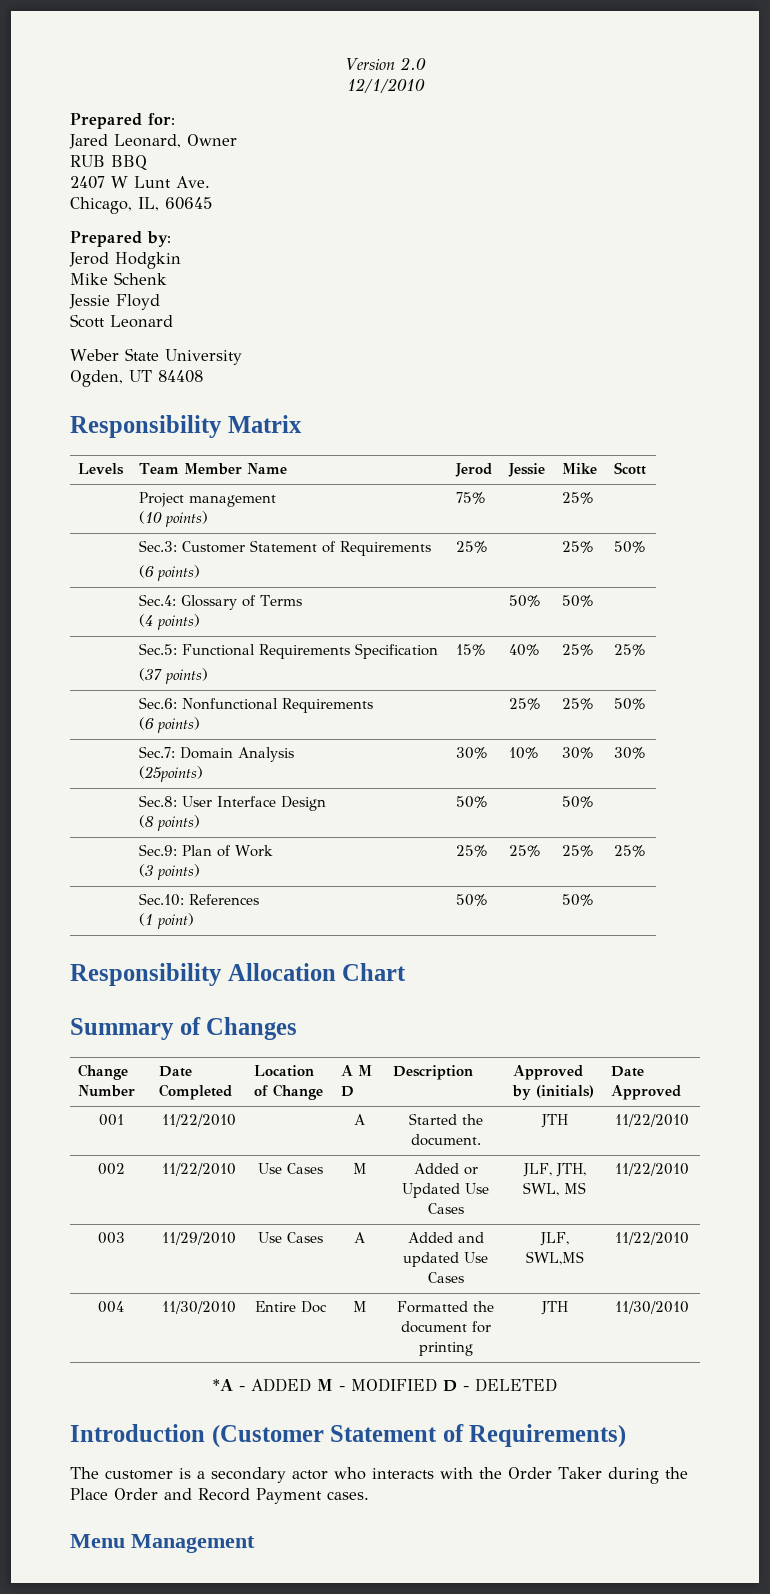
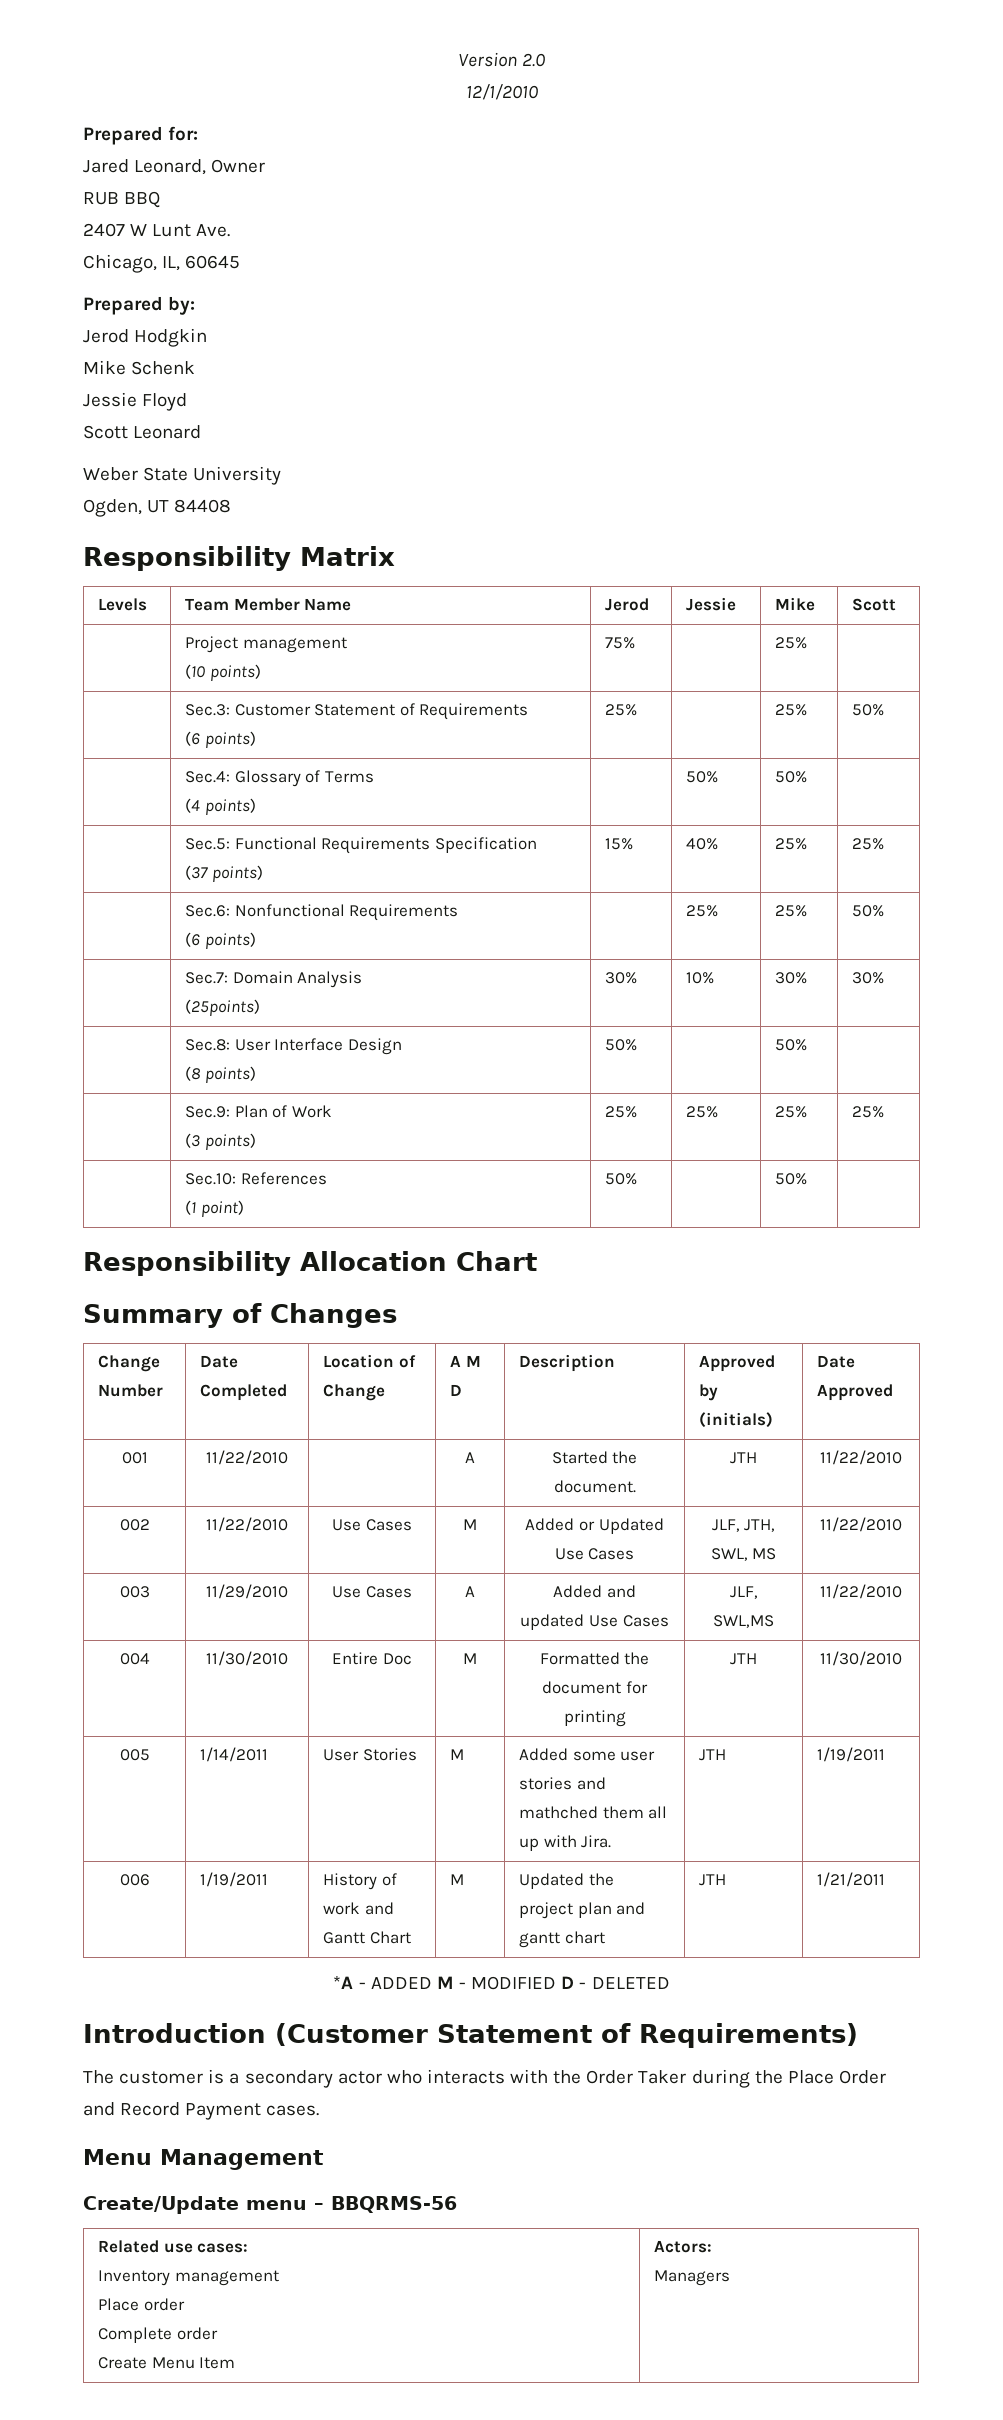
(689, 1307) none -> [119,1749,150,1761] [200,1747,269,1762] [323,1748,417,1761] [450,1749,465,1760] [519,1748,656,1761] [519,1777,606,1790] [519,1806,668,1819] [519,1835,612,1851] [699,1749,727,1761] [817,1747,886,1762] [119,1874,150,1886] [200,1872,269,1887] [323,1873,397,1890] [323,1902,394,1915] [323,1931,411,1944] [450,1874,465,1885] [519,1873,614,1889] [519,1902,646,1919] [519,1931,605,1948] [699,1874,727,1886] [817,1872,886,1887] // 005 | 1/14/2011 | User Stories | M | Added some user stories and mathched them all up with Jira. | JTH | 1/19/2011 // 006 | 1/19/2011 | History of work and Gantt Chart | M | Updated the project plan and gantt chart | JTH | 1/21/2011
(255, 1543) none -> [83,2196,457,2214] [98,2240,249,2253] [98,2270,279,2286] [98,2298,185,2311] [98,2327,218,2343] [98,2357,236,2369] [654,2240,713,2253] [654,2270,731,2286] // Create/Update menu – BBQRMS-56 // Related use cases: // Inventory management // Place order // Complete order // Create Menu Item | Actors: // Managers

